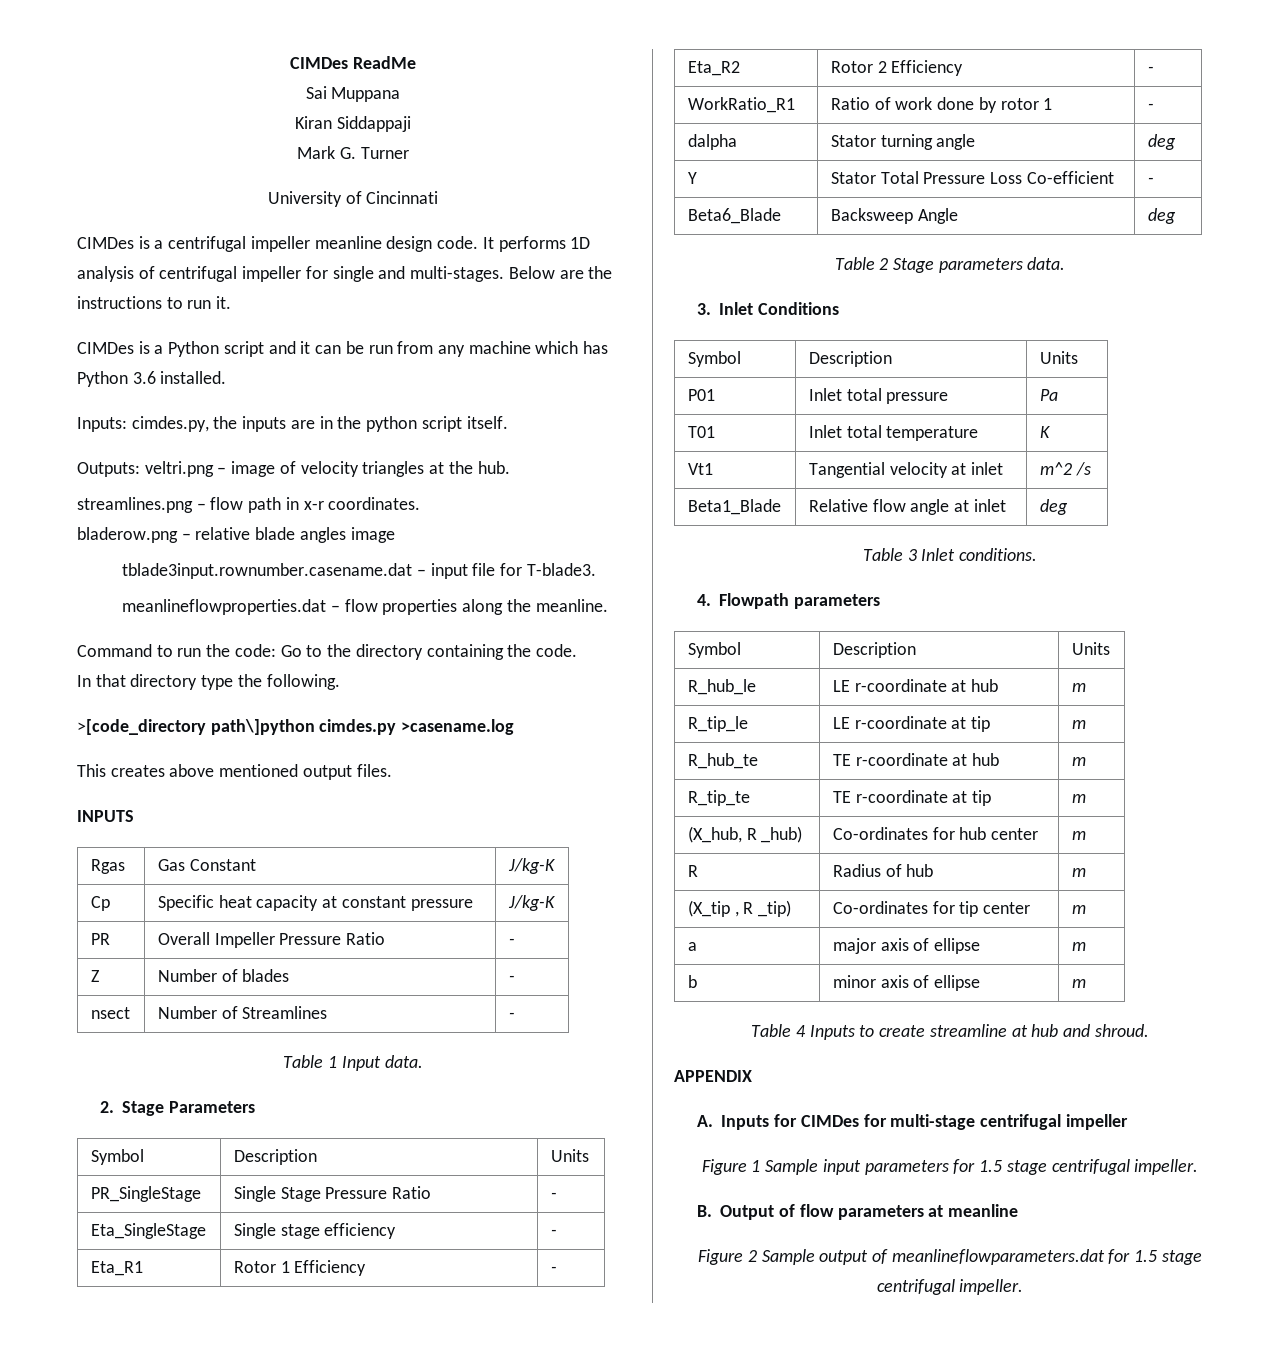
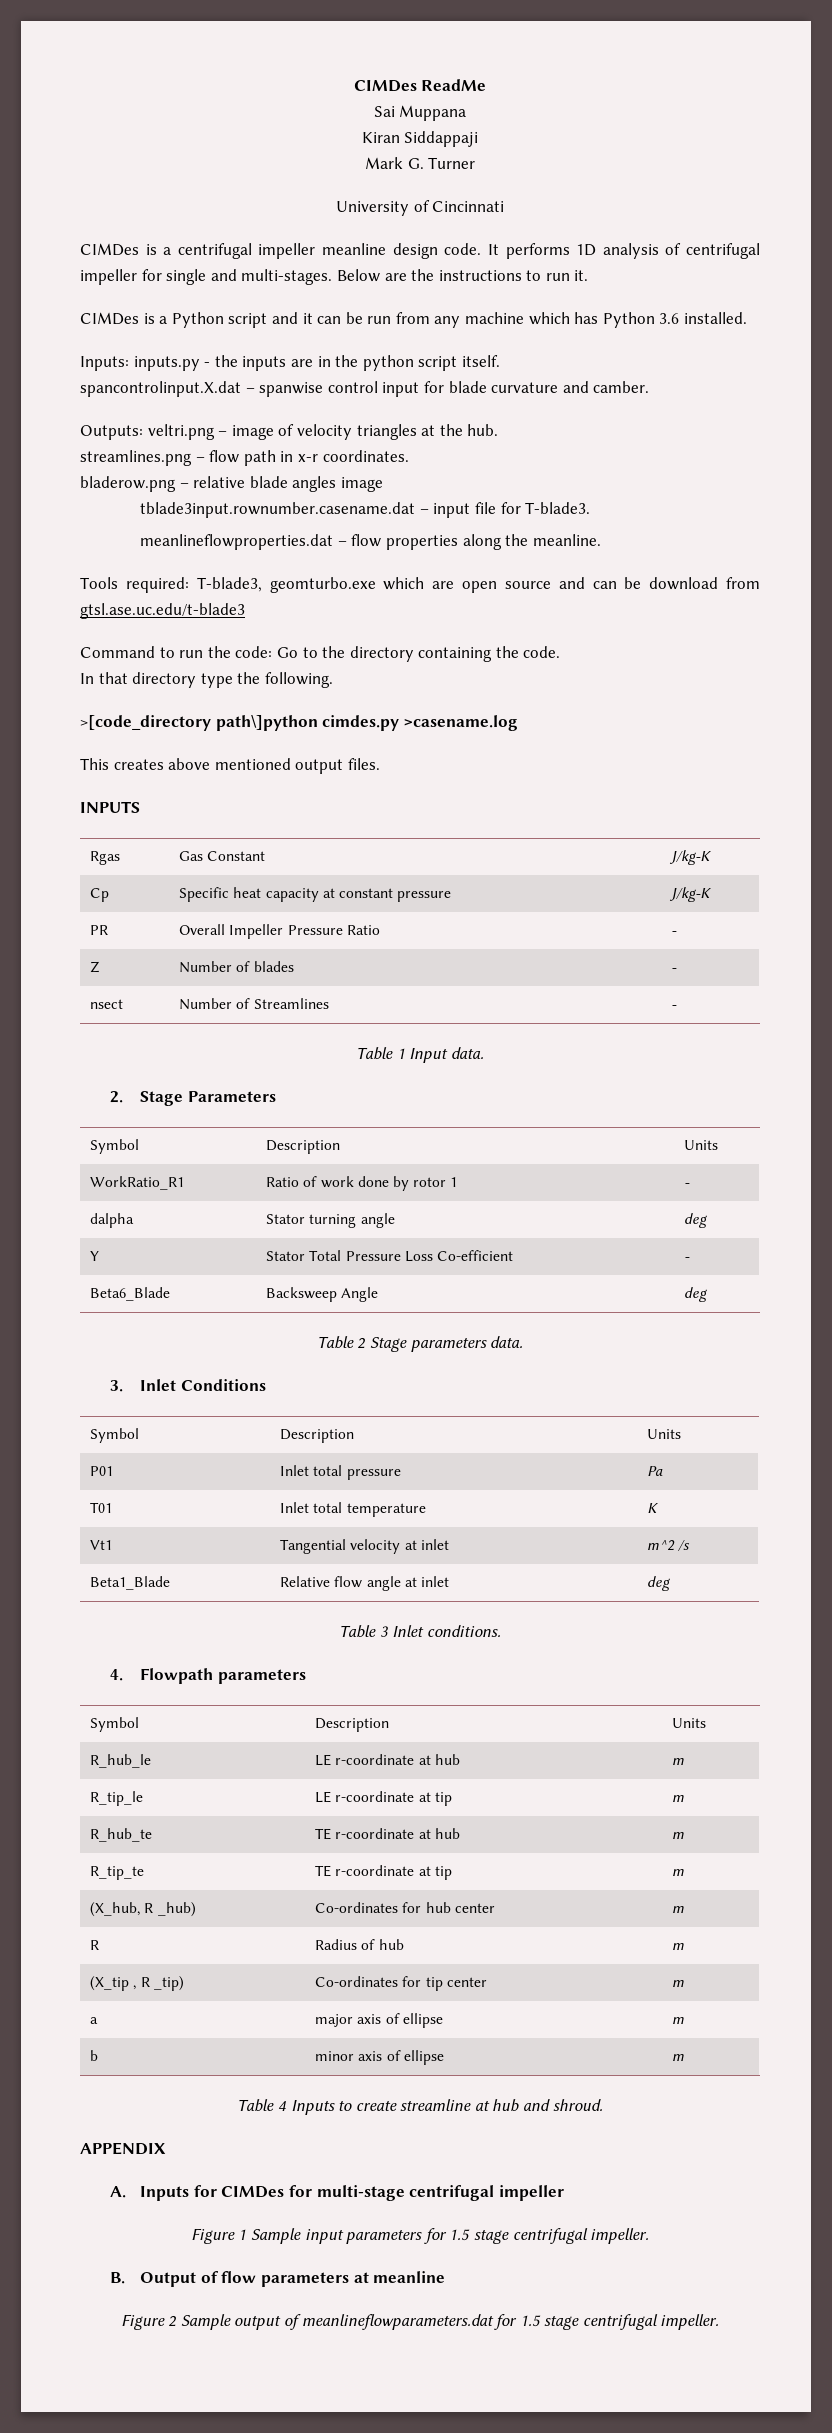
[131,416,209,432] cimdes.py, -> [133,356,211,371] inputs.py -
(508, 422) none -> [80,381,650,397] // spancontrolinput.X.dat – spanwise control input for blade curvature and camber.
(608, 605) none -> [80,577,760,593] [80,603,245,619] // Tools required: T-blade3, geomturbo.exe which are open source and can be download from gtsl.ase.uc.edu/t-blade3
[90,1186,201,1202] [233,1186,432,1202] [550,1192,557,1199] [90,1223,206,1239] [233,1223,397,1239] [550,1229,557,1236] [90,1261,143,1276] [233,1260,367,1276] [550,1266,557,1273] [687,61,740,76] [830,60,964,76] [1147,66,1154,73] // PR_SingleStage | Single Stage Pressure Ratio | - // Eta_SingleStage | Single stage efficiency | - // Eta_R1 | Rotor 1 Efficiency | - // Eta_R2 | Rotor 2 Efficiency | - -> (719, 1145) none

